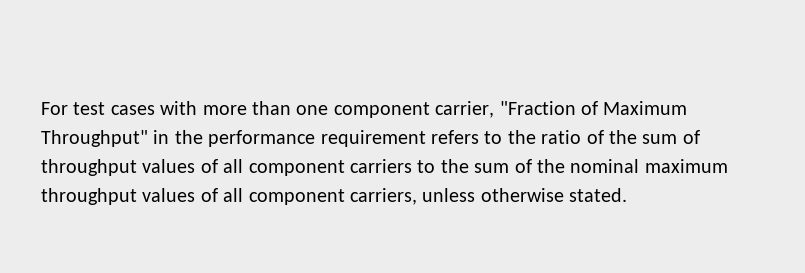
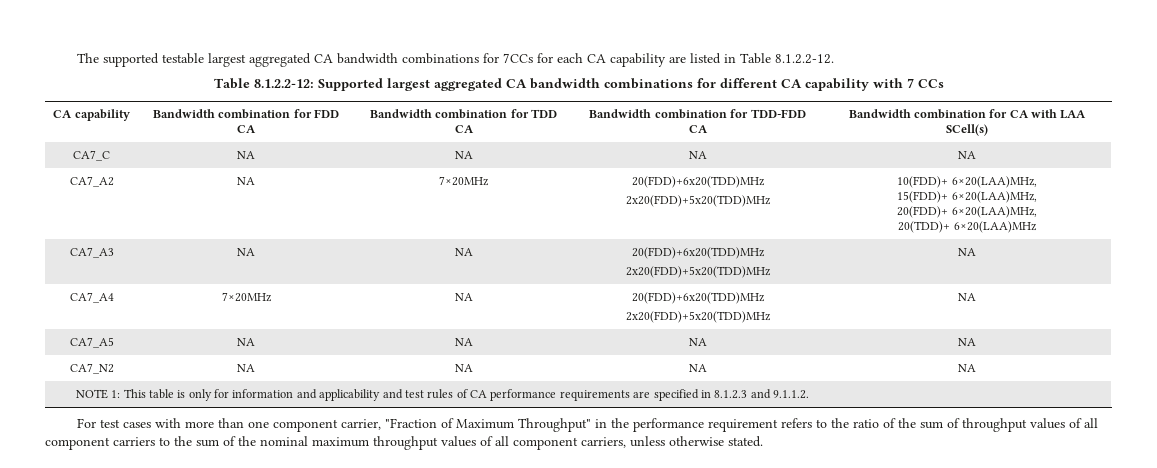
(41, 108) none -> [76,53,834,67] [213,78,944,91] [53,109,130,121] [152,109,340,119] [237,125,256,133] [369,109,558,119] [454,125,474,133] [589,109,806,119] [688,125,708,133] [848,109,1087,119] [946,124,988,136] [73,150,110,161] [237,151,255,159] [454,151,473,159] [688,151,707,159] [958,151,976,159] [69,176,114,187] [237,177,255,185] [439,176,489,186] [631,176,765,188] [625,195,771,207] [897,176,1037,188] [897,191,1037,203] [897,206,1037,218] [898,221,1037,233] [69,247,114,258] [237,248,255,256] [454,248,473,256] [631,247,765,259] [625,266,771,278] [958,248,976,256] [69,292,114,303] [221,292,272,302] [454,293,473,301] [631,292,765,304] [625,311,771,323] [958,293,976,301] [69,337,114,348] [237,338,255,346] [454,338,473,346] [688,338,707,346] [958,338,976,346] [69,363,114,374] [237,364,255,372] [454,364,473,372] [688,364,707,372] [958,364,976,372] [75,389,810,401] The supported testable largest aggregated CA bandwidth combinations for 7CCs for each CA capability are listed in Table 8.1.2.2-12. // Table 8.1.2.2-12: Supported largest aggregated CA bandwidth combinations for different CA capability with 7 CCs // CA capability | Bandwidth combination for FDD CA | Bandwidth combination for TDD CA | Bandwidth combination for TDD-FDD CA | Bandwidth combination for CA with LAA SCell(s) // CA7_C | NA | NA | NA | NA // CA7_A2 | NA | 7×20MHz | 20(FDD)+6x20(TDD)MHz // 2x20(FDD)+5x20(TDD)MHz | 10(FDD)+ 6×20(LAA)MHz, // 15(FDD)+ 6×20(LAA)MHz, // 20(FDD)+ 6×20(LAA)MHz, // 20(TDD)+ 6×20(LAA)MHz // CA7_A3 | NA | NA | 20(FDD)+6x20(TDD)MHz // 2x20(FDD)+5x20(TDD)MHz | NA // CA7_A4 | 7×20MHz | NA | 20(FDD)+6x20(TDD)MHz // 2x20(FDD)+5x20(TDD)MHz | NA // CA7_A5 | NA | NA | NA | NA // CA7_N2 | NA | NA | NA | NA // NOTE 1: This table is only for information and applicability and test rules of CA performance requirements are specified in 8.1.2.3 and 9.1.1.2. //

